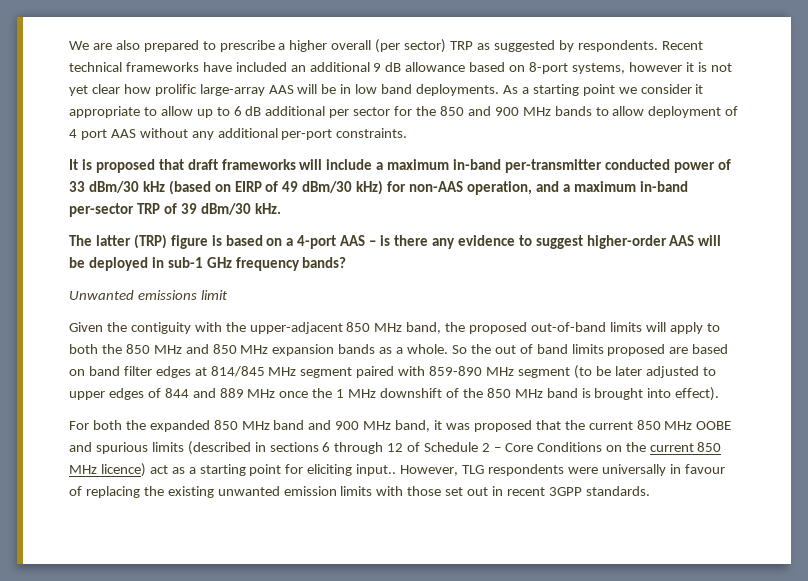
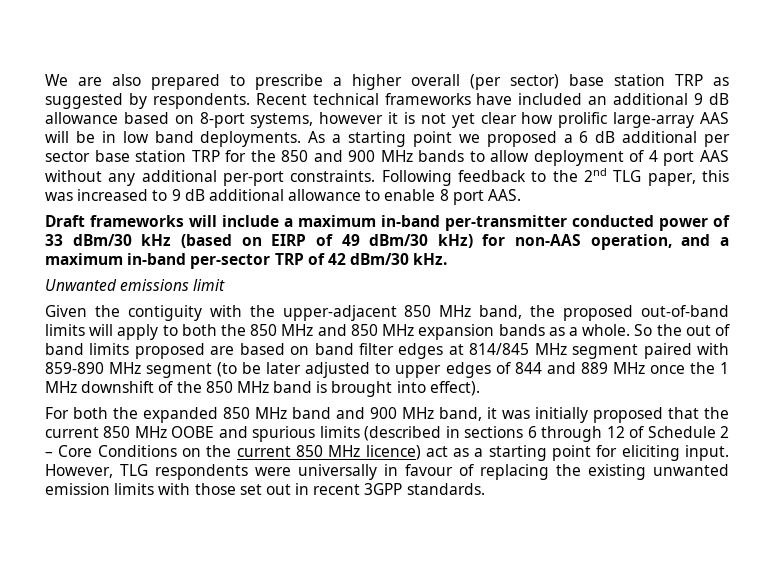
(447, 46) none -> [569,74,665,86] base station
[640,84,704,94] [69,106,230,118] consider it appropriate to allow up to -> [486,131,573,147] proposed a
(391, 111) none -> [94,150,220,162] base station TRP
[69,159,218,173] // It is proposed that draft -> [381,168,730,186] [45,189,522,205] [45,215,85,227] Following feedback to the 2nd TLG paper, this was increased to 9 dB additional allowance to enable 8 port AAS. // Draft
[180,203,197,214] 39 -> [327,253,346,265] 42
[69,234,722,249] [69,257,347,271] // The latter (TRP) figure is based on a 4-port AAS – is there any evidence to suggest higher-order AAS will be deployed in sub-1 GHz frequency bands? -> (448, 259) none
(470, 426) none -> [535,407,588,423] initially
[356,464,397,476] input.. -> [685,445,729,461] input.

